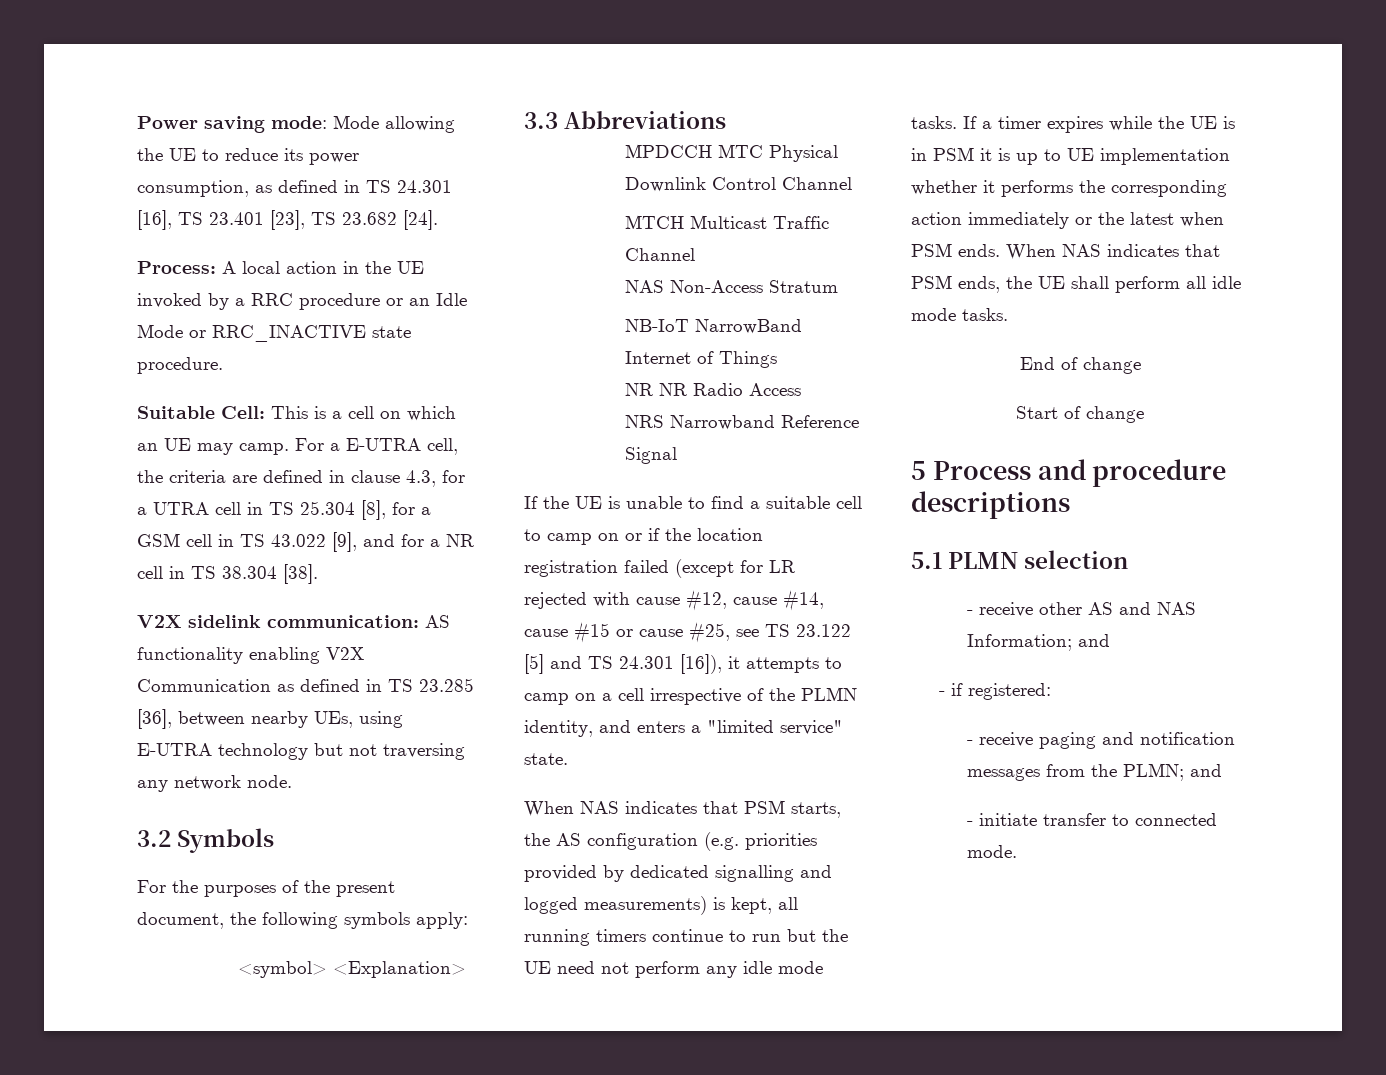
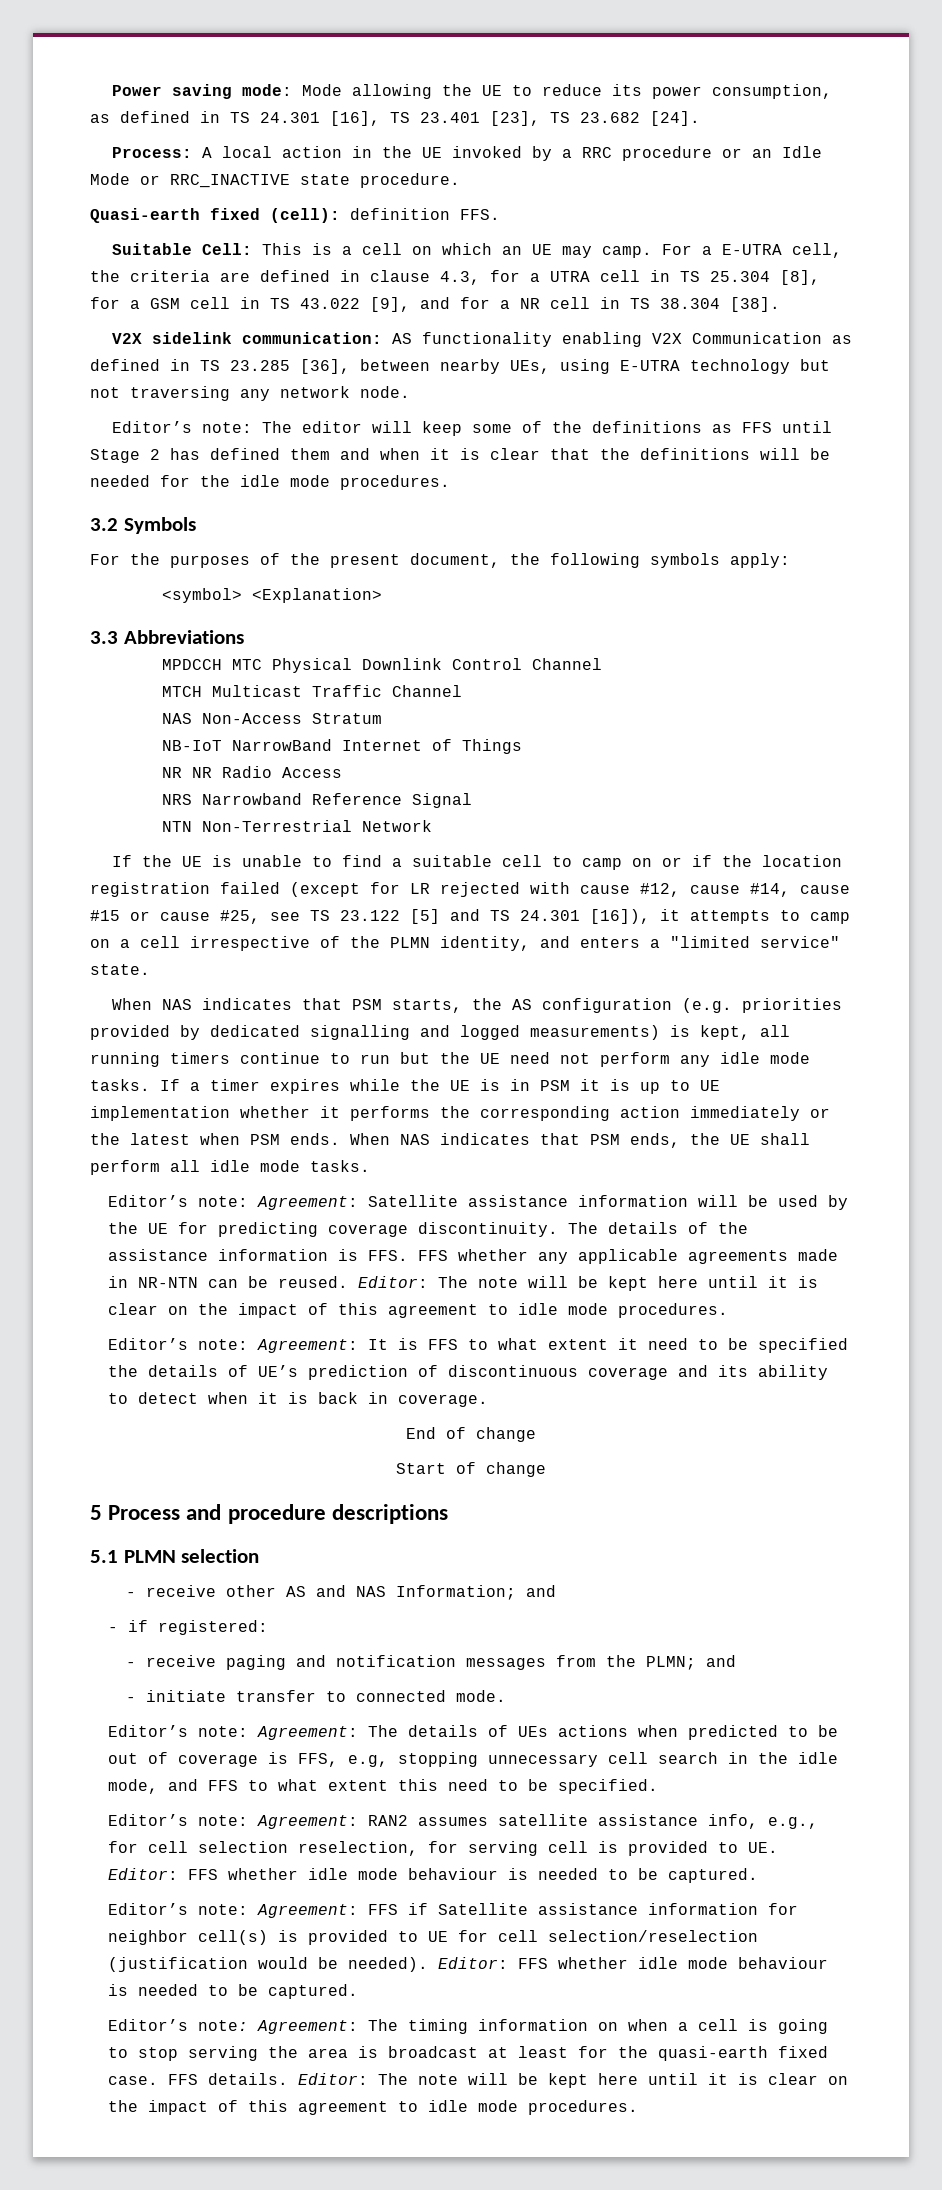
(223, 365) none -> [90,208,500,223] // Quasi-earth fixed (cell): definition FFS.
(292, 781) none -> [111,421,832,436] [90,448,830,463] [90,475,450,490] // Editor’s note: The editor will keep some of the definitions as FFS until Stage 2 has defined them and when it is clear that the definitions will be needed for the idle mode procedures.
(678, 455) none -> [162,820,433,832] // NTN Non-Terrestrial Network
(1008, 314) none -> [108,1195,849,1210] [108,1222,749,1237] [108,1249,839,1264] [108,1276,819,1291] [108,1303,729,1318] [108,1338,849,1353] [108,1365,829,1380] [108,1392,489,1407] // Editor’s note: Agreement: Satellite assistance information will be used by the UE for predicting coverage discontinuity. The details of the assistance information is FFS. FFS whether any applicable agreements made in NR-NTN can be reused. Editor: The note will be kept here until it is clear on the impact of this agreement to idle mode procedures. // Editor’s note: Agreement: It is FFS to what extent it need to be specified the details of UE’s prediction of discontinuous coverage and its ability to detect when it is back in coverage.
(1018, 851) none -> [108,1725,839,1740] [108,1752,839,1767] [108,1779,659,1794] [108,1814,819,1829] [108,1841,779,1856] [108,1868,759,1883] [108,1903,799,1918] [108,1930,759,1945] [108,1957,829,1972] [108,1984,359,1999] [108,2019,829,2034] [108,2046,829,2061] [108,2073,849,2088] [108,2100,639,2115] // Editor’s note: Agreement: The details of UEs actions when predicted to be out of coverage is FFS, e.g, stopping unnecessary cell search in the idle mode, and FFS to what extent this need to be specified. // Editor’s note: Agreement: RAN2 assumes satellite assistance info, e.g., for cell selection reselection, for serving cell is provided to UE. Editor: FFS whether idle mode behaviour is needed to be captured. // Editor’s note: Agreement: FFS if Satellite assistance information for neighbor cell(s) is provided to UE for cell selection/reselection (justification would be needed). Editor: FFS whether idle mode behaviour is needed to be captured. // Editor’s note: Agreement: The timing information on when a cell is going to stop serving the area is broadcast at least for the quasi-earth fixed case. FFS details. Editor: The note will be kept here until it is clear on the impact of this agreement to idle mode procedures.

